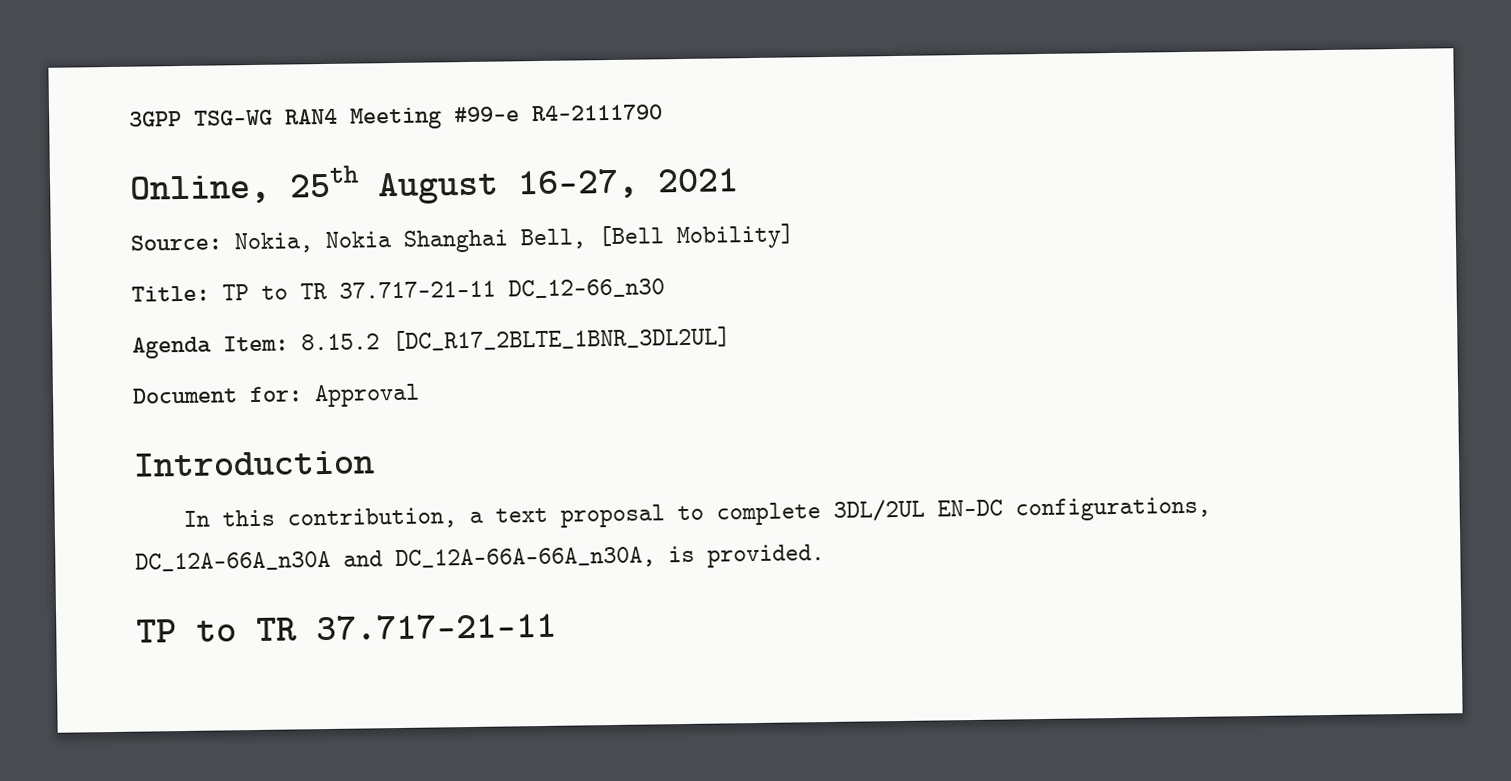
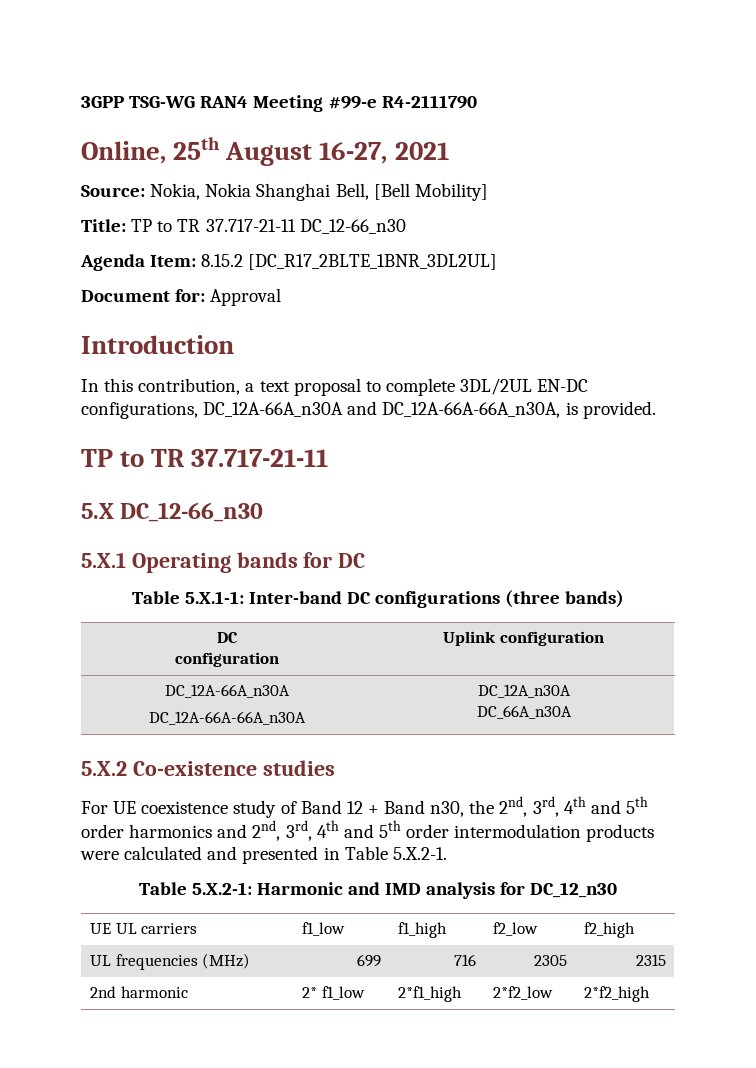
(557, 626) none -> [81,502,264,522] [81,552,366,573] [131,590,625,608] [217,632,238,643] [175,652,279,667] [443,631,604,646] [165,684,290,698] [149,711,306,725] [477,684,571,698] [476,705,572,719] [81,760,335,776] [81,796,648,818] [81,820,655,842] [80,846,447,864] [138,882,618,899] [89,923,198,934] [301,922,345,936] [397,922,447,938] [492,922,538,936] [583,922,635,938] [89,953,251,970] [357,954,382,967] [454,954,477,966] [534,955,568,966] [636,954,667,966] [89,986,188,998] [301,986,365,1000] [397,986,462,1002] [492,986,553,1000] [583,986,650,1002] // 5.X DC_12-66_n30 // 5.X.1 Operating bands for DC // Table 5.X.1-1: Inter-band DC configurations (three bands) // DC // configuration | Uplink configuration // DC_12A-66A_n30A // DC_12A-66A-66A_n30A | DC_12A_n30A // DC_66A_n30A // 5.X.2 Co-existence studies // For UE coexistence study of Band 12 + Band n30, the 2nd, 3rd, 4th and 5th order harmonics and 2nd, 3rd, 4th and 5th order intermodulation products were calculated and presented in Table 5.X.2-1. // Table 5.X.2-1: Harmonic and IMD analysis for DC_12_n30 // UE UL carriers | f1_low | f1_high | f2_low | f2_high // UL frequencies (MHz) | 699 | 716 | 2305 | 2315 // 2nd harmonic | 2* f1_low | 2*f1_high | 2*f2_low | 2*f2_high

